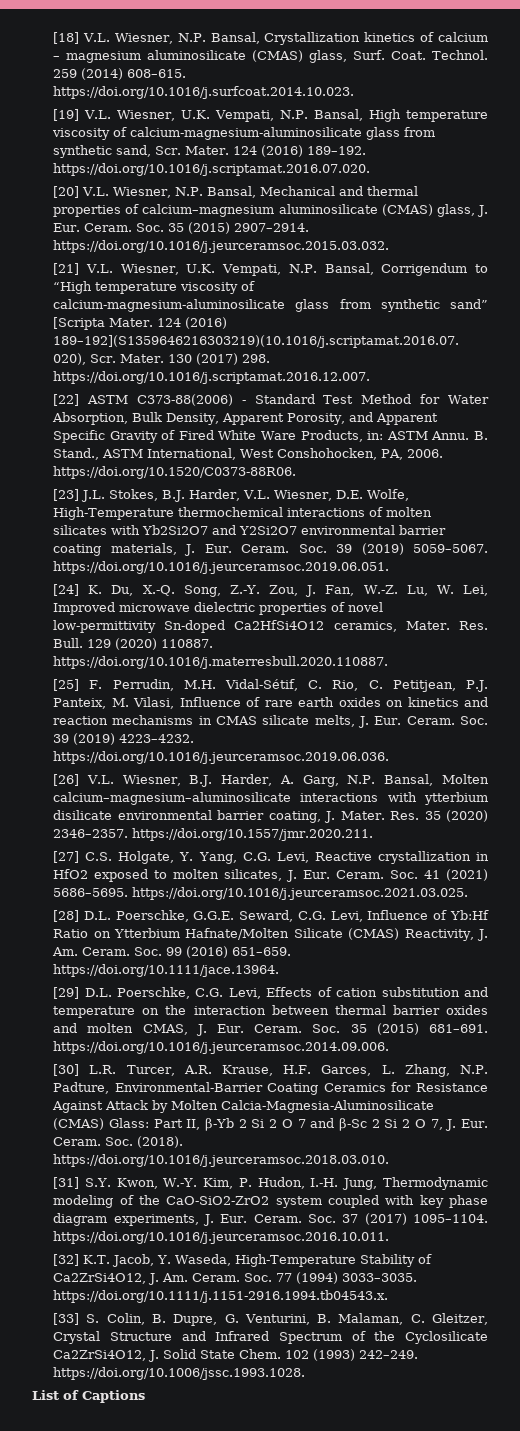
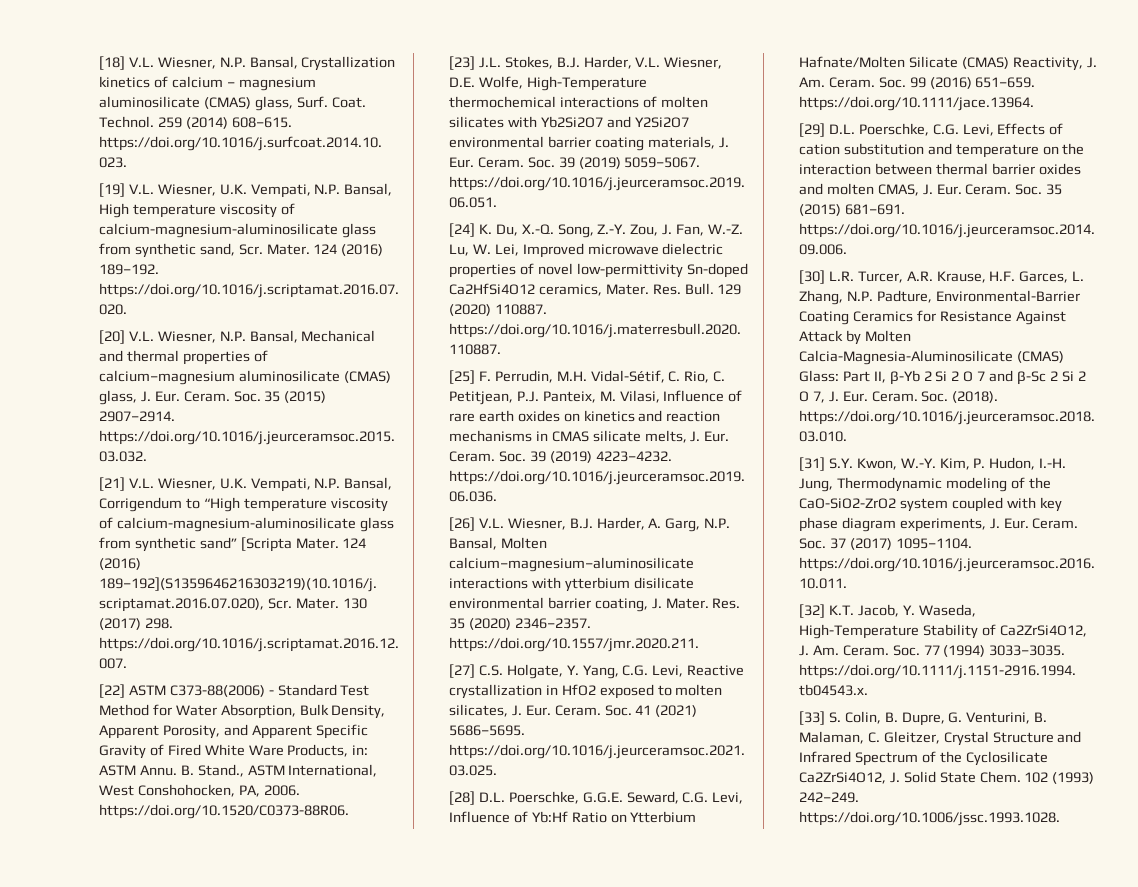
[32,1390,145,1403] // List of Captions -> (1060, 818) none

